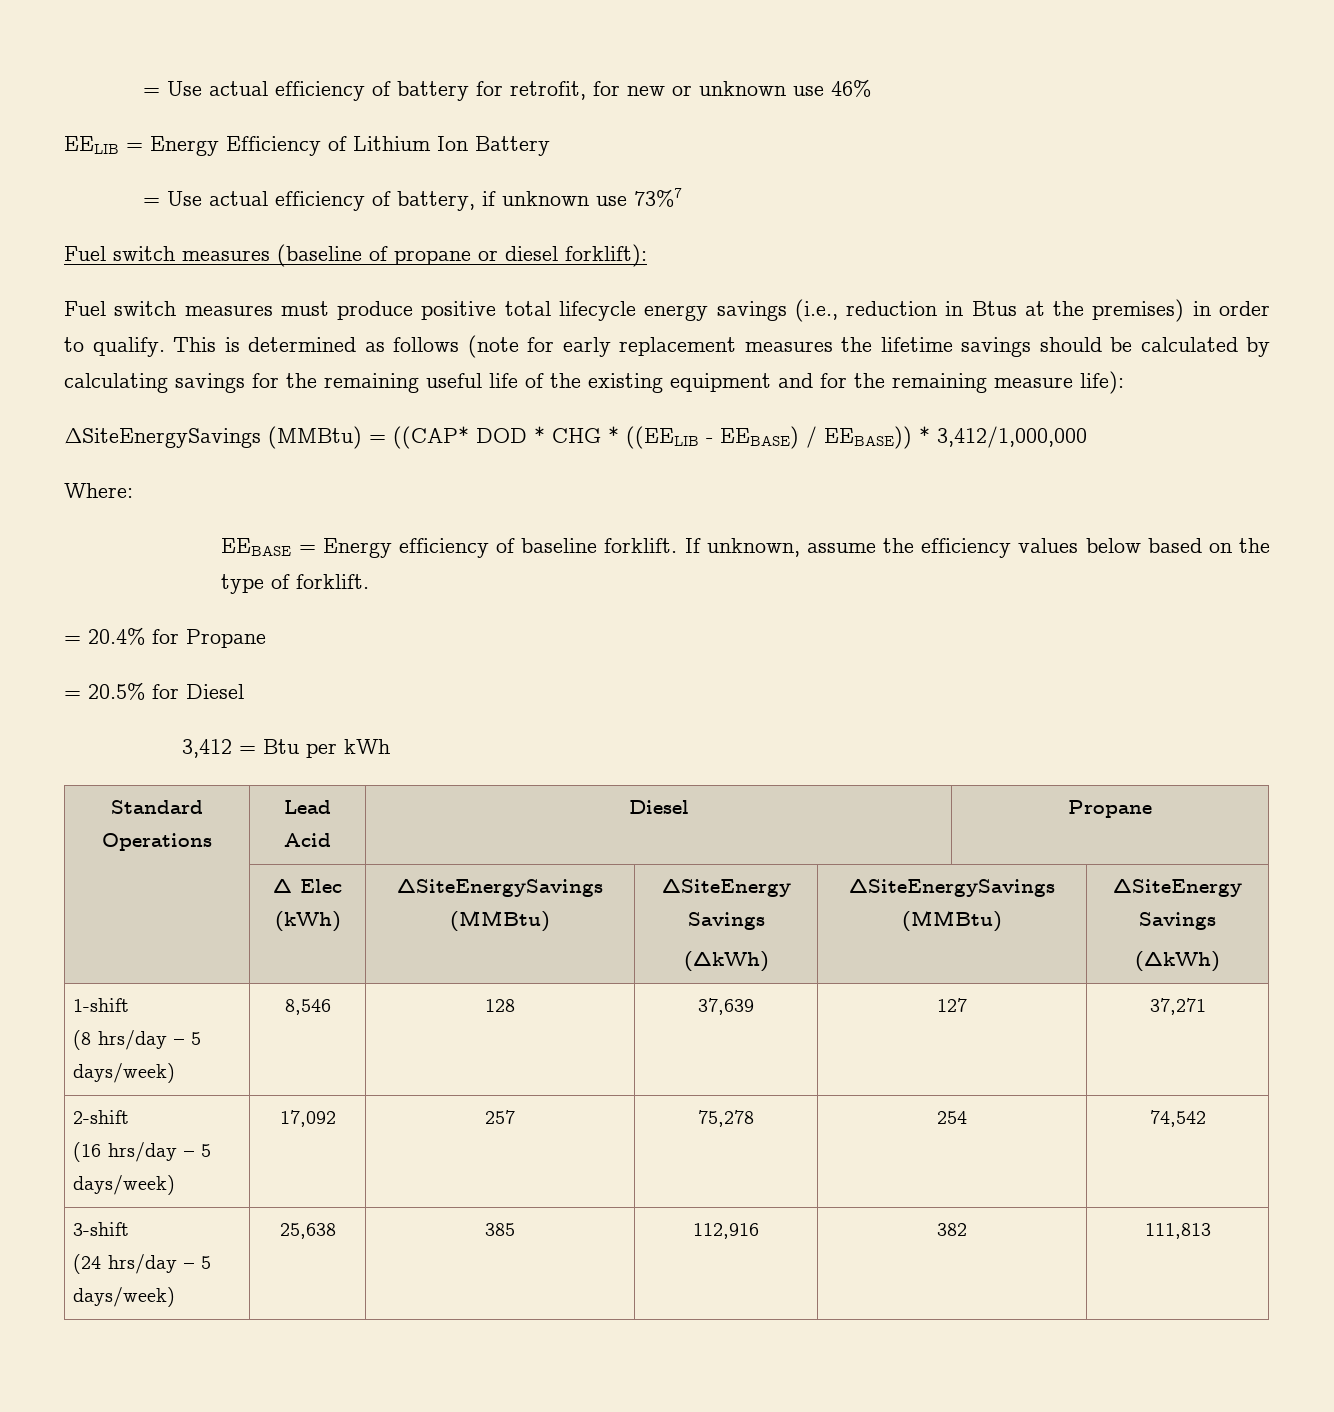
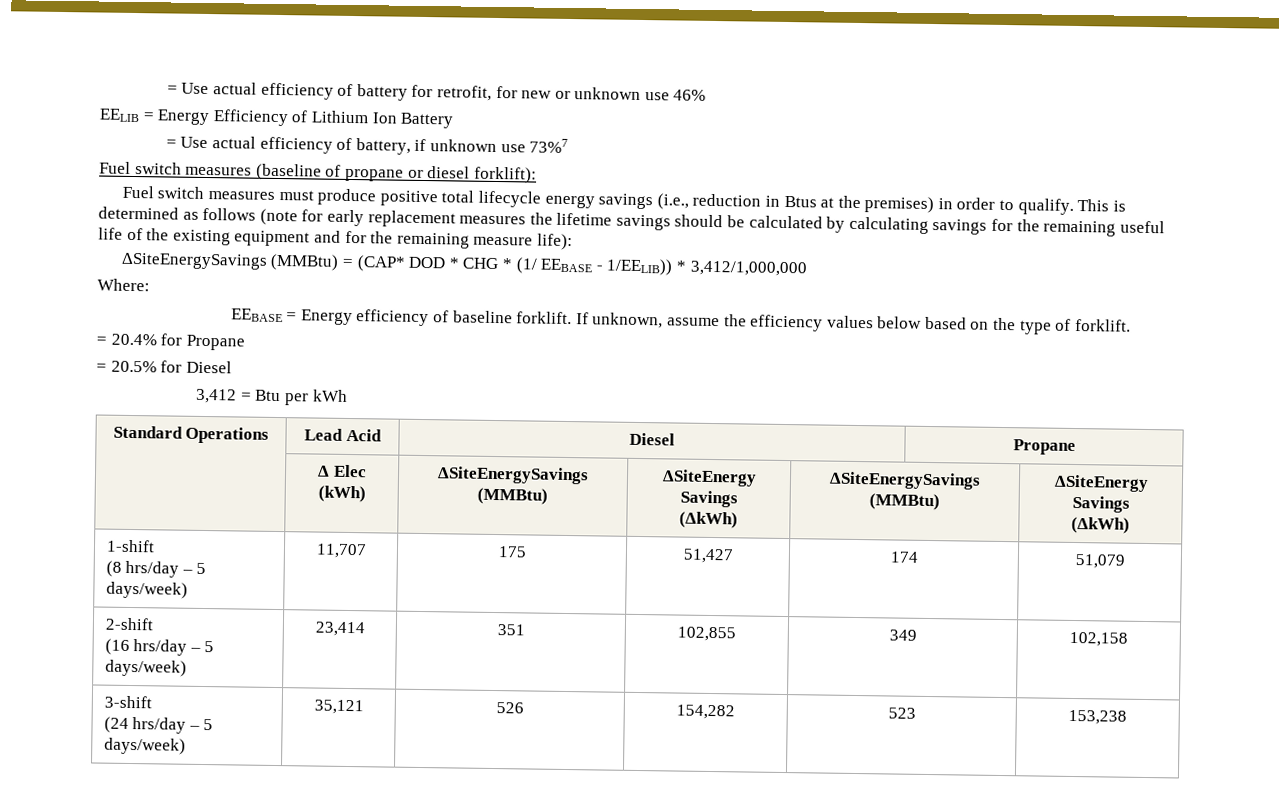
[393,426,469,449] ((CAP* -> [356,255,406,272] (CAP*
[626,426,912,449] ((EELIB - EEBASE) / EEBASE)) -> [515,257,674,276] (1/ EEBASE - 1/EELIB))
[284,999,331,1015] [485,999,515,1012] [698,998,755,1015] [937,998,968,1012] [1149,998,1206,1015] 8,546 | 128 | 37,639 | 127 | 37,271 -> [315,543,367,559] [497,546,527,558] [682,548,734,564] [889,551,919,563] [1074,554,1125,569] 11,707 | 175 | 51,427 | 174 | 51,079
[279,1110,336,1127] [485,1110,515,1124] [698,1110,755,1127] [937,1111,968,1124] [1149,1110,1206,1127] 17,092 | 257 | 75,278 | 254 | 74,542 -> [314,621,365,637] [496,624,525,636] [677,626,736,642] [888,629,917,641] [1069,631,1128,647] 23,414 | 351 | 102,855 | 349 | 102,158
[279,1223,336,1239] [485,1223,515,1236] [693,1223,760,1239] [937,1223,968,1236] [1144,1223,1211,1239] 25,638 | 385 | 112,916 | 382 | 111,813 -> [313,699,364,715] [495,702,524,714] [676,704,735,720] [887,707,916,719] [1068,709,1127,725] 35,121 | 526 | 154,282 | 523 | 153,238

